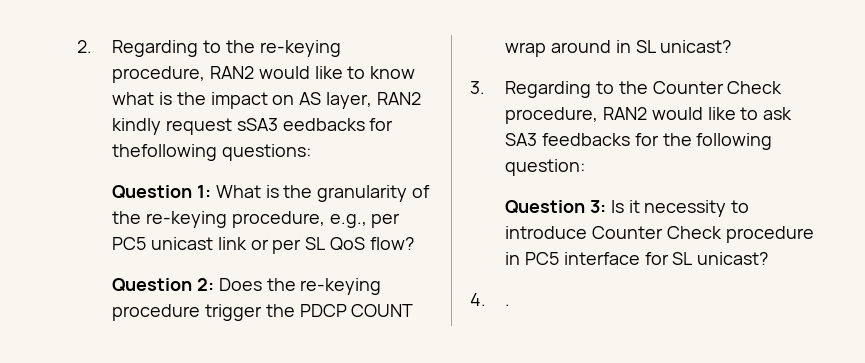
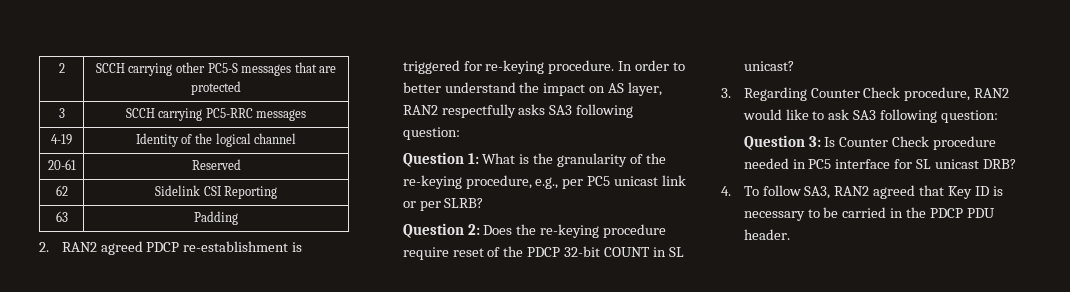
[77,40,341,57] [111,66,416,83] [111,92,172,105] 2. Regarding to the re-keying procedure, RAN2 would like to know what is -> [58,63,65,73] [95,62,337,76] [191,81,241,95] [58,108,65,118] [125,108,307,121] [51,134,72,145] [135,133,297,147] [47,159,76,170] [191,159,241,170] [55,185,68,196] [154,185,278,199] [55,211,68,222] [194,211,238,225] [39,241,303,255] [402,60,686,74] [402,82,516,93] 2 | SCCH carrying other PC5-S messages that are protected // 3 | SCCH carrying PC5-RRC messages // 4-19 | Identity of the logical channel // 20-61 | Reserved // 62 | Sidelink CSI Reporting // 63 | Padding // 2. RAN2 agreed PDCP re-establishment is triggered for re-keying procedure. In order to better understand
[111,118,394,135] [111,144,311,161] kindly request sSA3 eedbacks for thefollowing questions: -> [441,104,634,118] [402,127,460,140] respectfully asks SA3 following question:
[305,237,414,251] SL QoS flow? -> [444,198,484,208] SLRB?
[204,304,414,321] [504,40,611,57] trigger the PDCP COUNT wrap around -> [402,246,651,260] require reset of the PDCP 32-bit COUNT
[595,81,648,94] to the -> (807, 94) none
[541,133,692,146] feedbacks for the -> (877, 115) none
[628,200,750,217] [504,226,587,239] it necessity to introduce -> (836, 142) none
(814, 234) none -> [743,158,789,169] needed
[697,252,769,265] unicast? -> [935,159,1017,169] unicast DRB?
[504,304,510,306] . -> [743,185,1003,199] [743,207,996,221] [743,229,790,240] To follow SA3, RAN2 agreed that Key ID is necessary to be carried in the PDCP PDU header.

